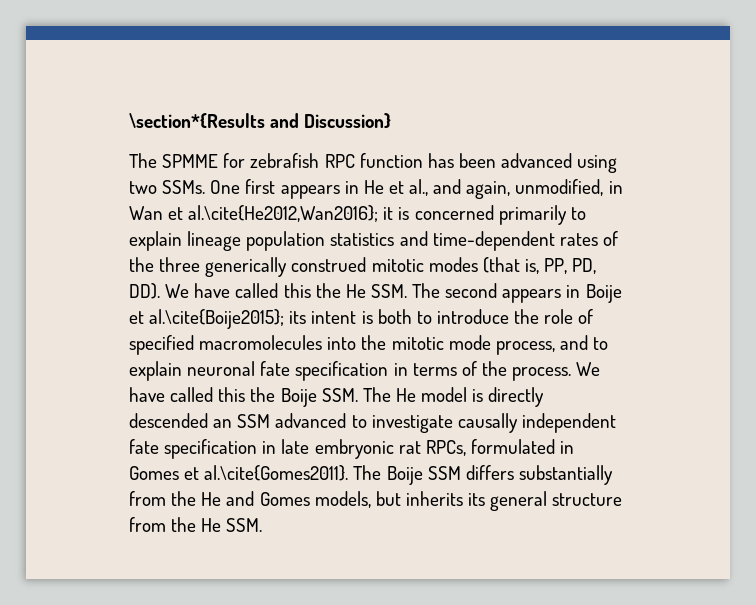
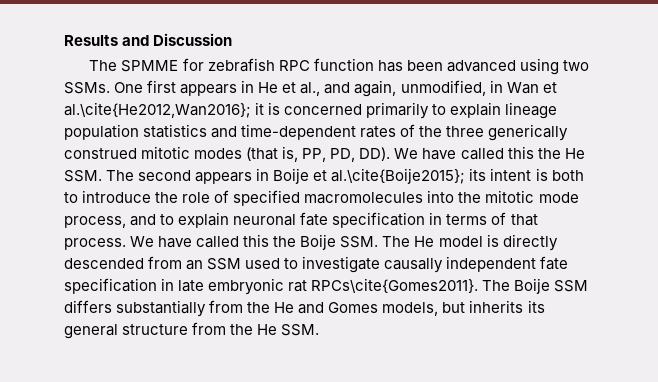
[129,113,392,129] \section*{Results and Discussion} -> [64,33,233,46] Results and Discussion
[481,361,507,376] the -> [510,214,538,226] that
(208, 420) none -> [148,256,183,269] from
[275,413,347,428] advanced -> [245,258,281,269] used
[425,439,575,456] [129,465,349,481] RPCs, formulated in Gomes et al.\cite{Gomes2011}. -> [311,278,479,293] RPCs\cite{Gomes2011}.

